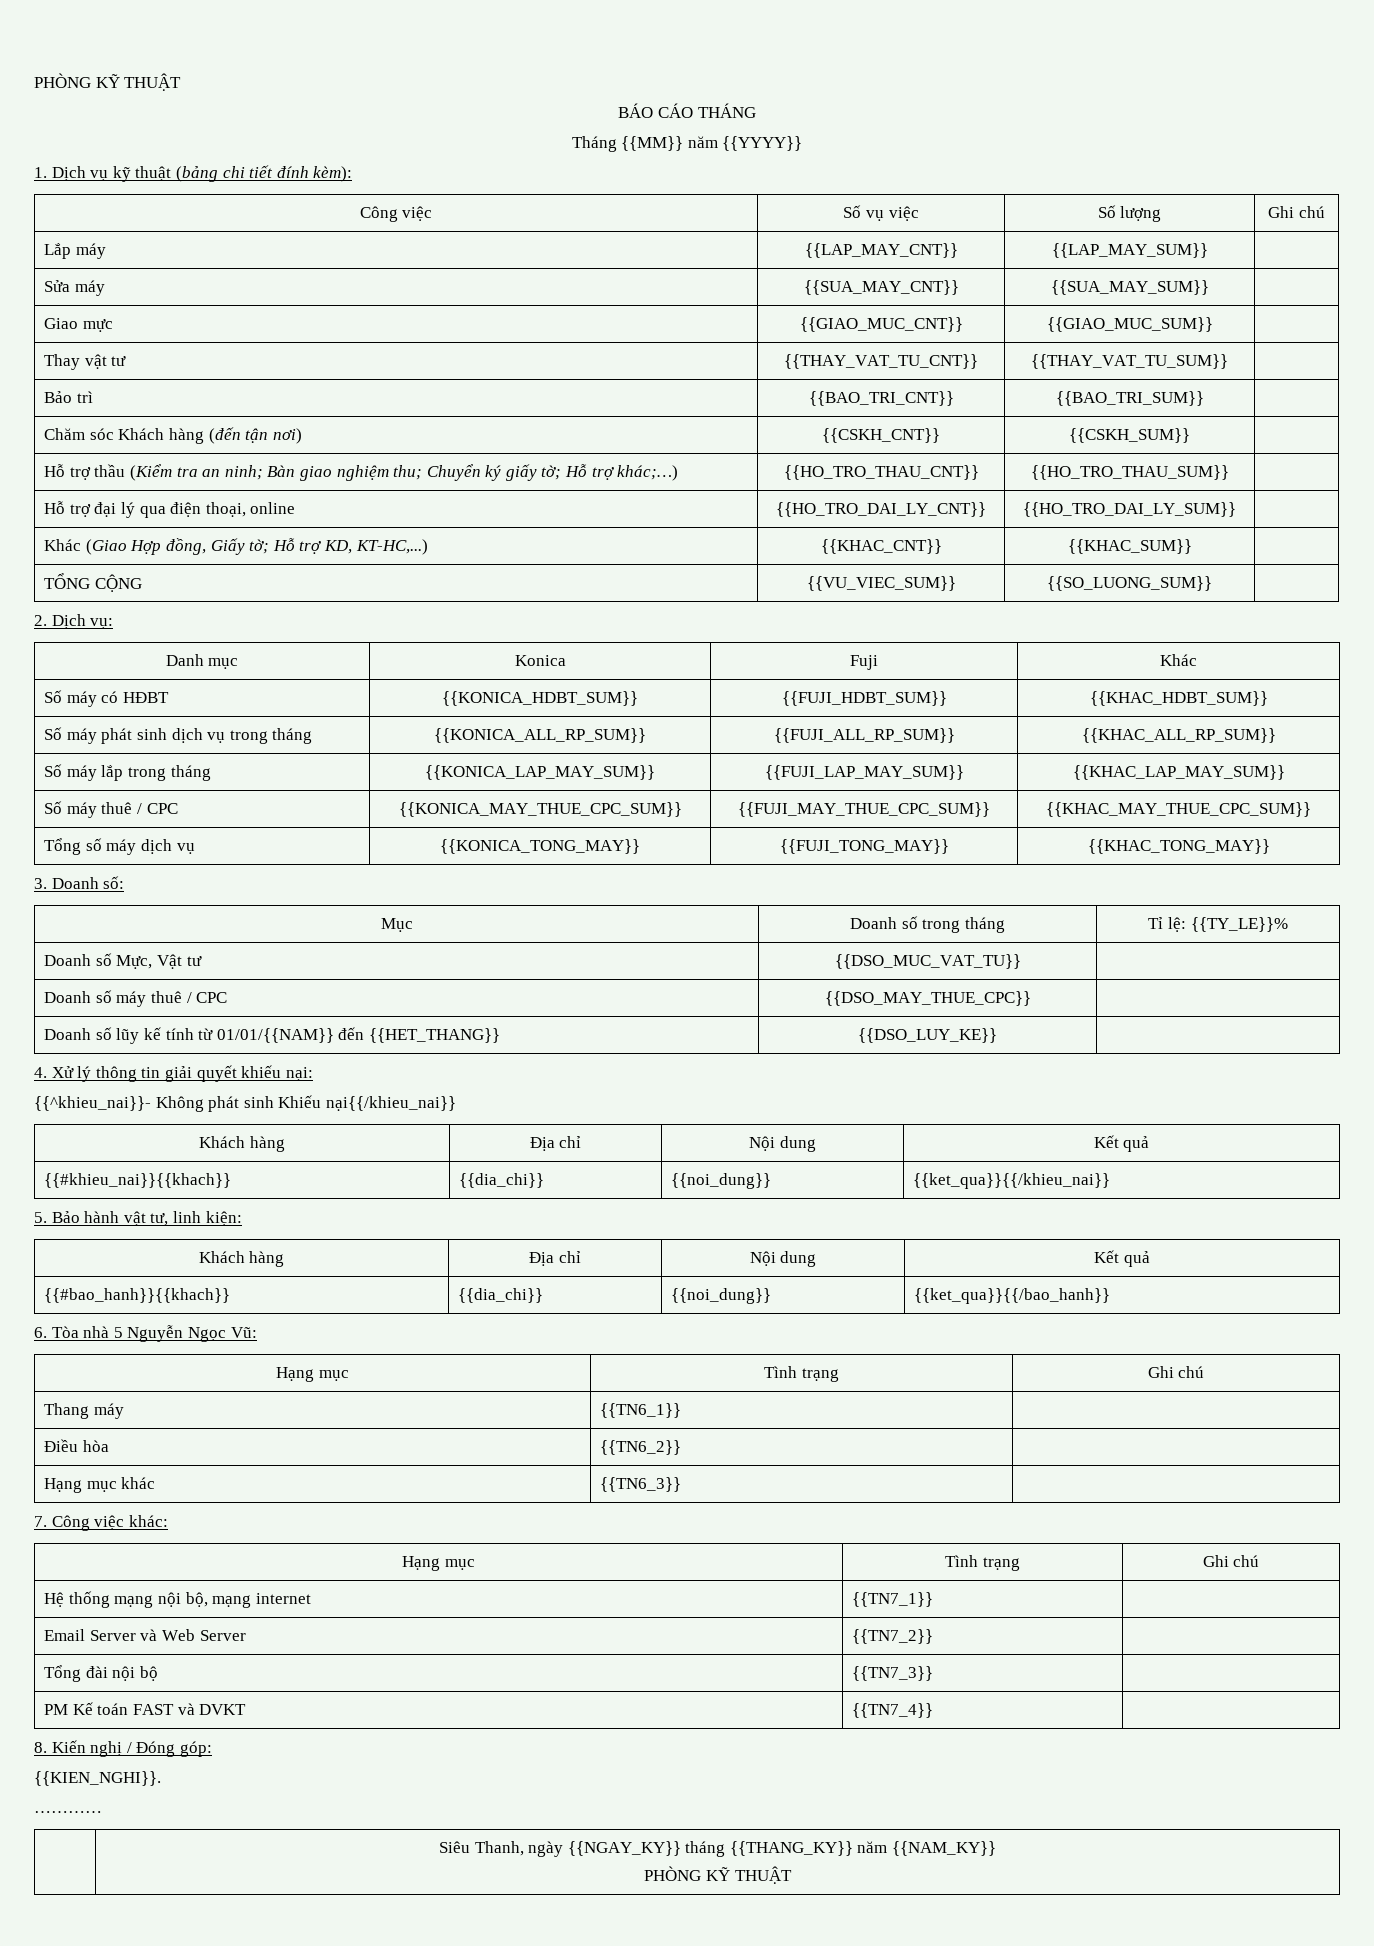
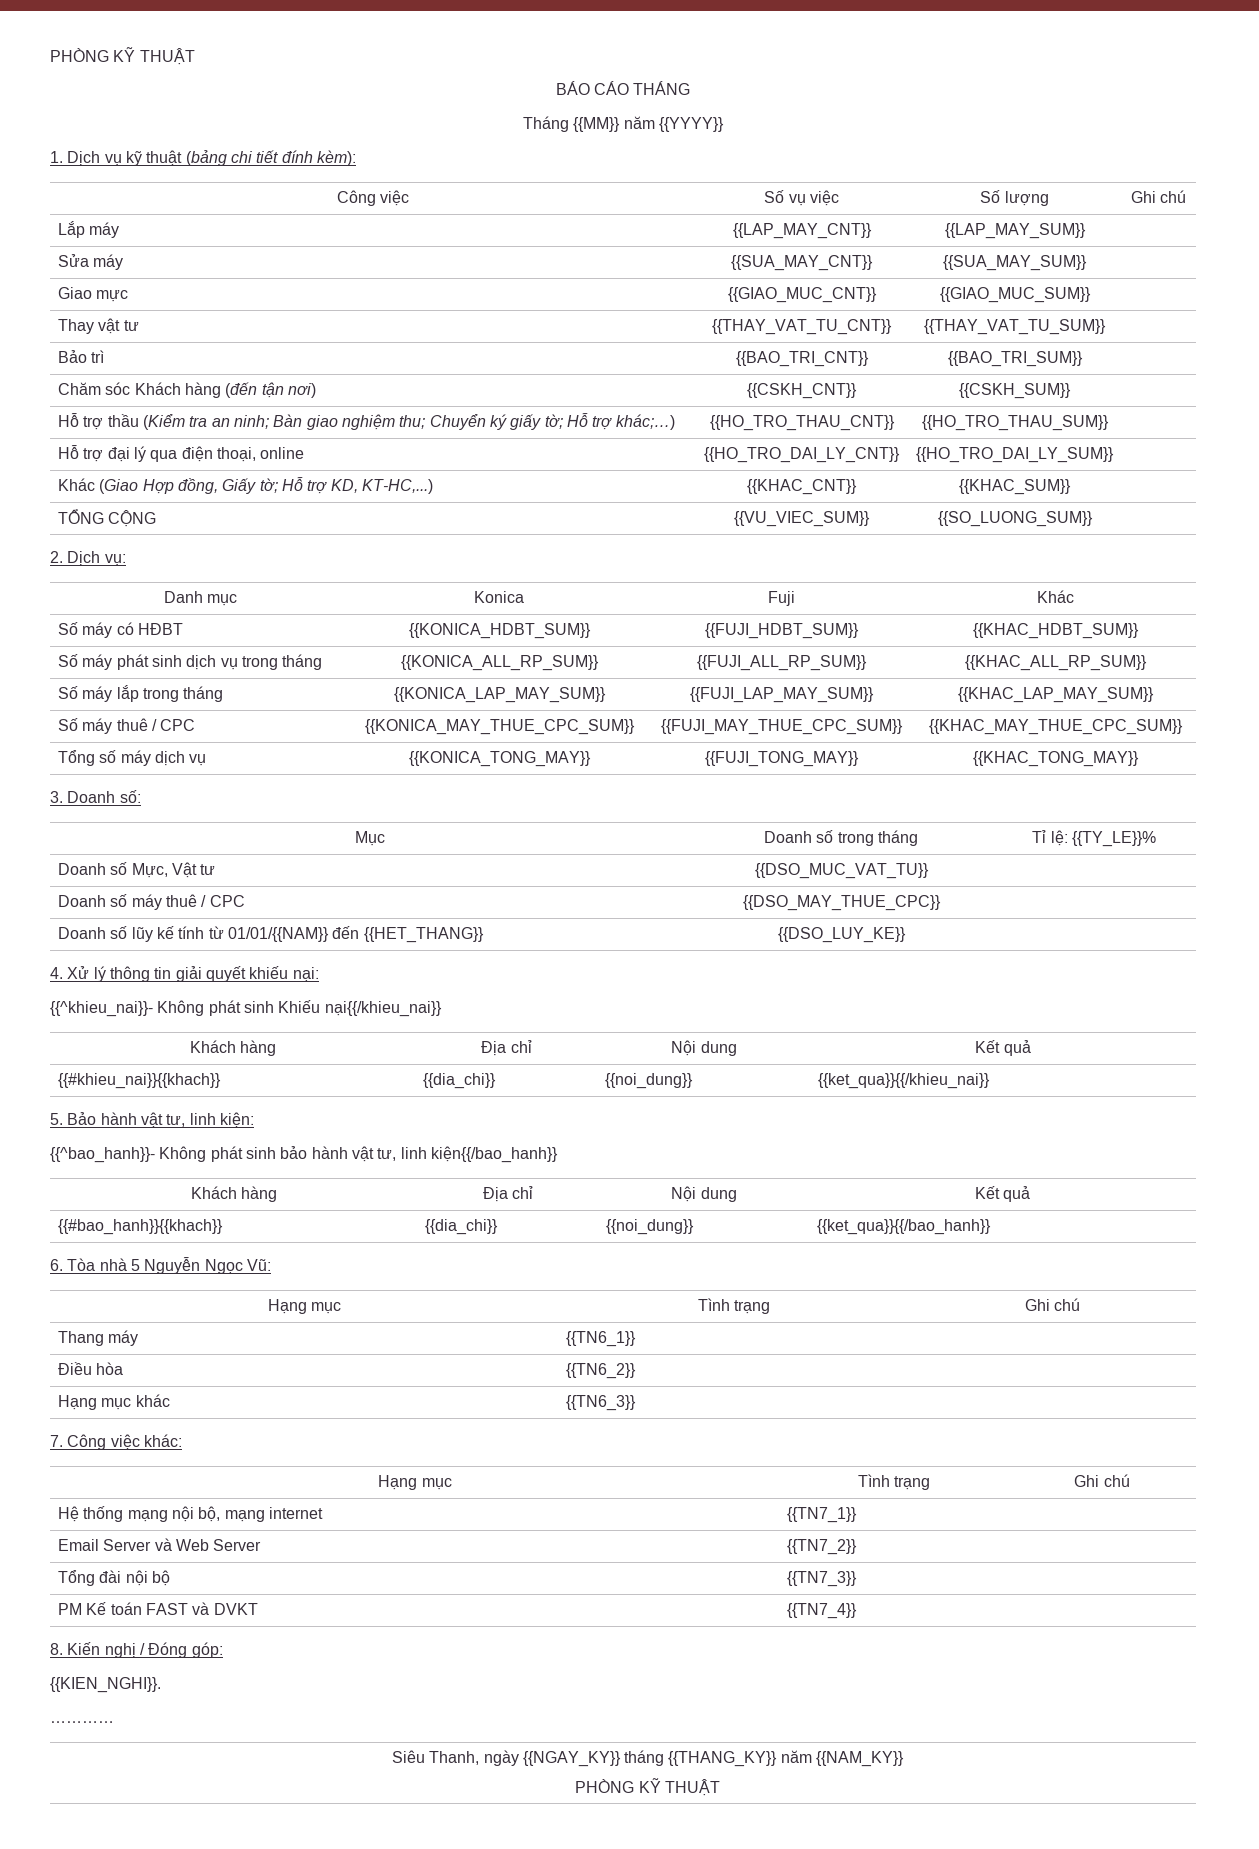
(242, 1218) none -> [50,1146,558,1163] // {{^bao_hanh}}- Không phát sinh bảo hành vật tư, linh kiện{{/bao_hanh}}

